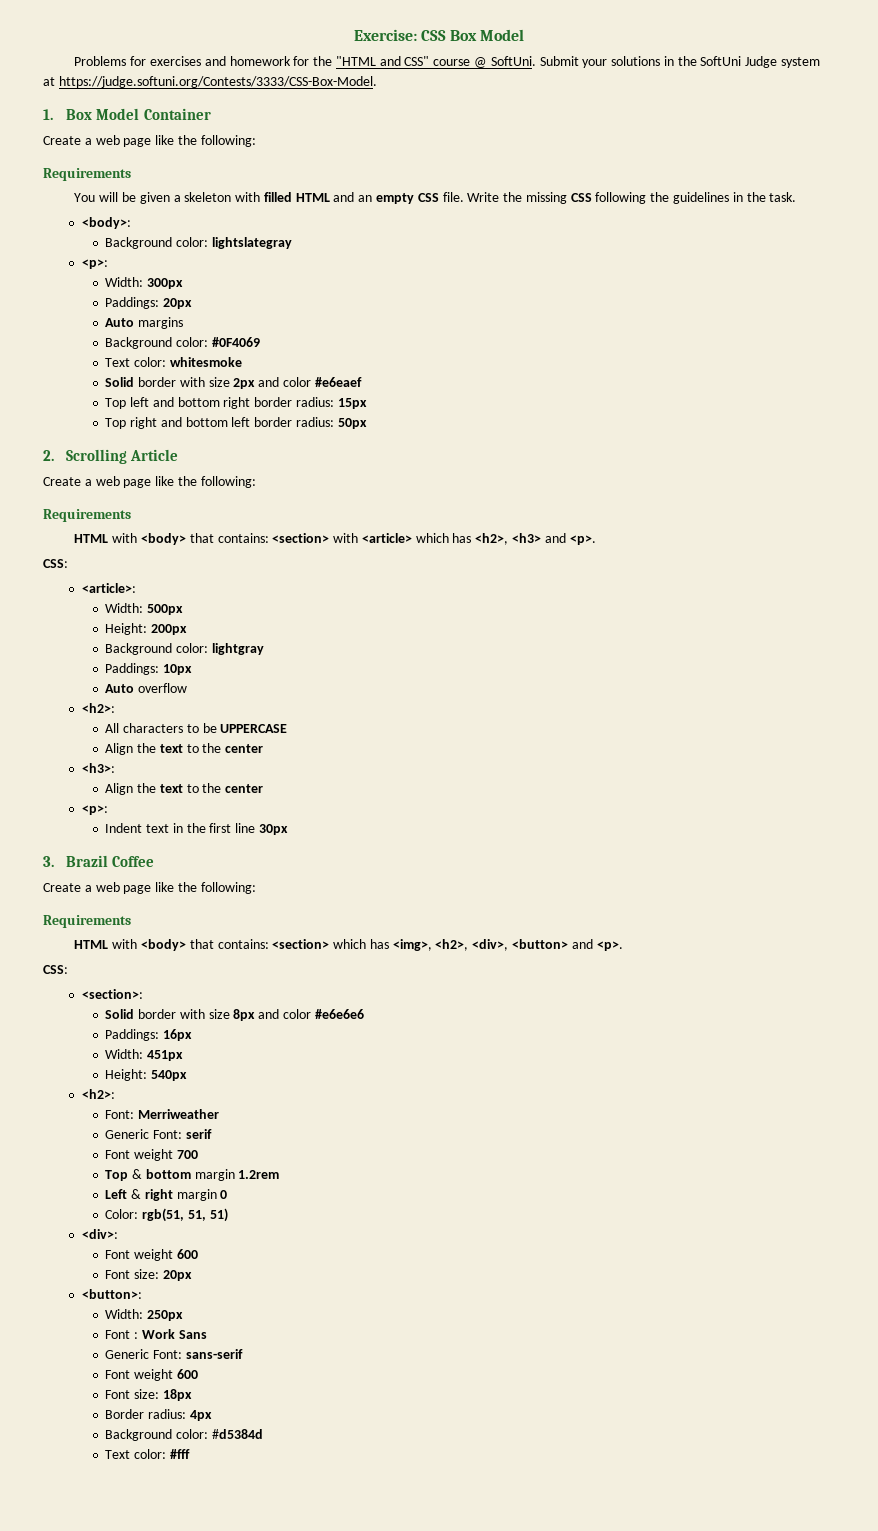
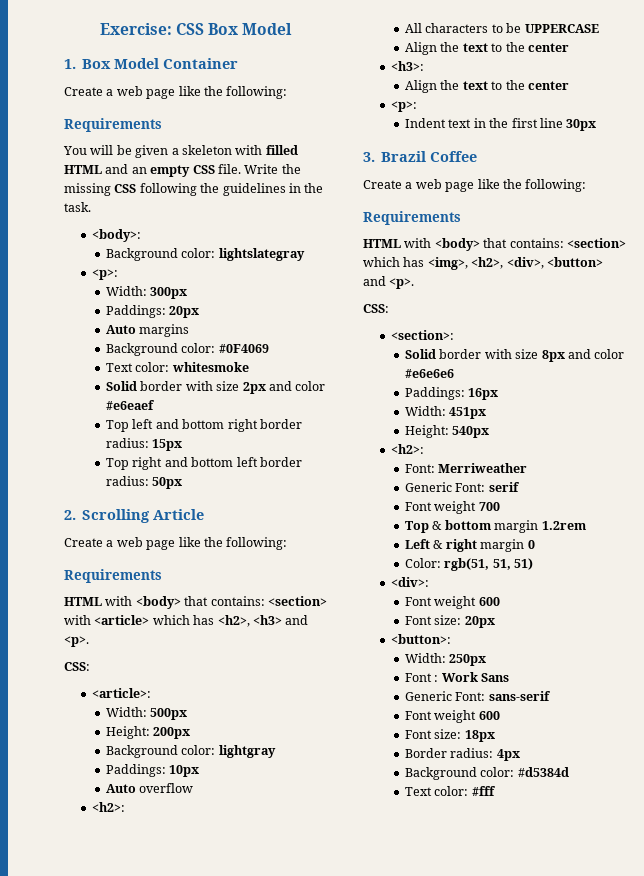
[74,56,821,68] [43,76,377,88] // Problems for exercises and homework for the "HTML and CSS" course @ SoftUni. Submit your solutions in the SoftUni Judge system at https://judge.softuni.org/Contests/3333/CSS-Box-Model. -> (293, 29) none

